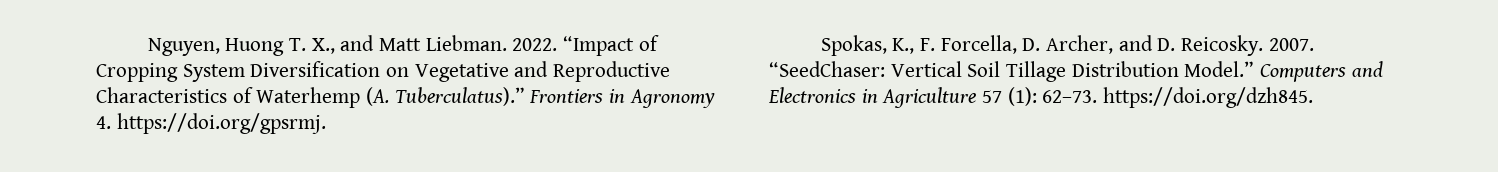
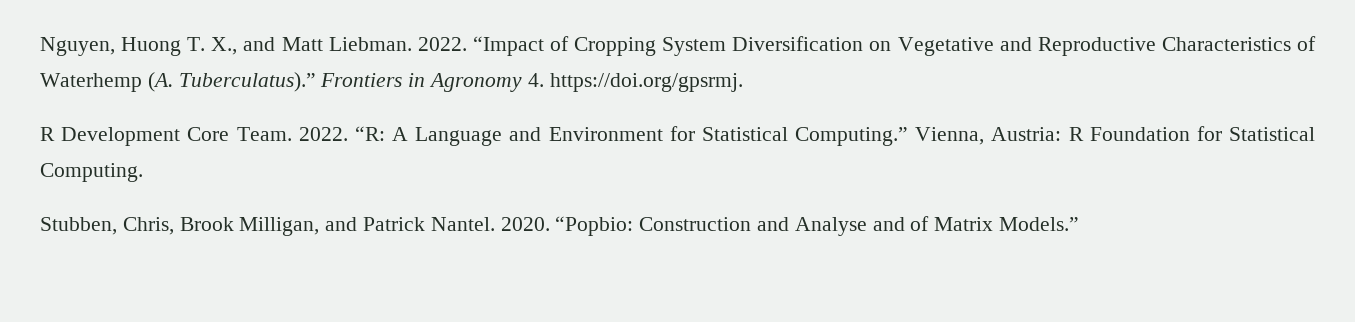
[820,35,1314,56] [769,61,1383,82] [768,87,1314,108] Spokas, K., F. Forcella, D. Archer, and D. Reicosky. 2007. “SeedChaser: Vertical Soil Tillage Distribution Model.” Computers and Electronics in Agriculture 57 (1): 62–73. https://doi.org/dzh845. -> [40,126,1315,146] [40,163,143,182] [40,216,1080,236] R Development Core Team. 2022. “R: A Language and Environment for Statistical Computing.” Vienna, Austria: R Foundation for Statistical Computing. // Stubben, Chris, Brook Milligan, and Patrick Nantel. 2020. “Popbio: Construction and Analyse and of Matrix Models.”

